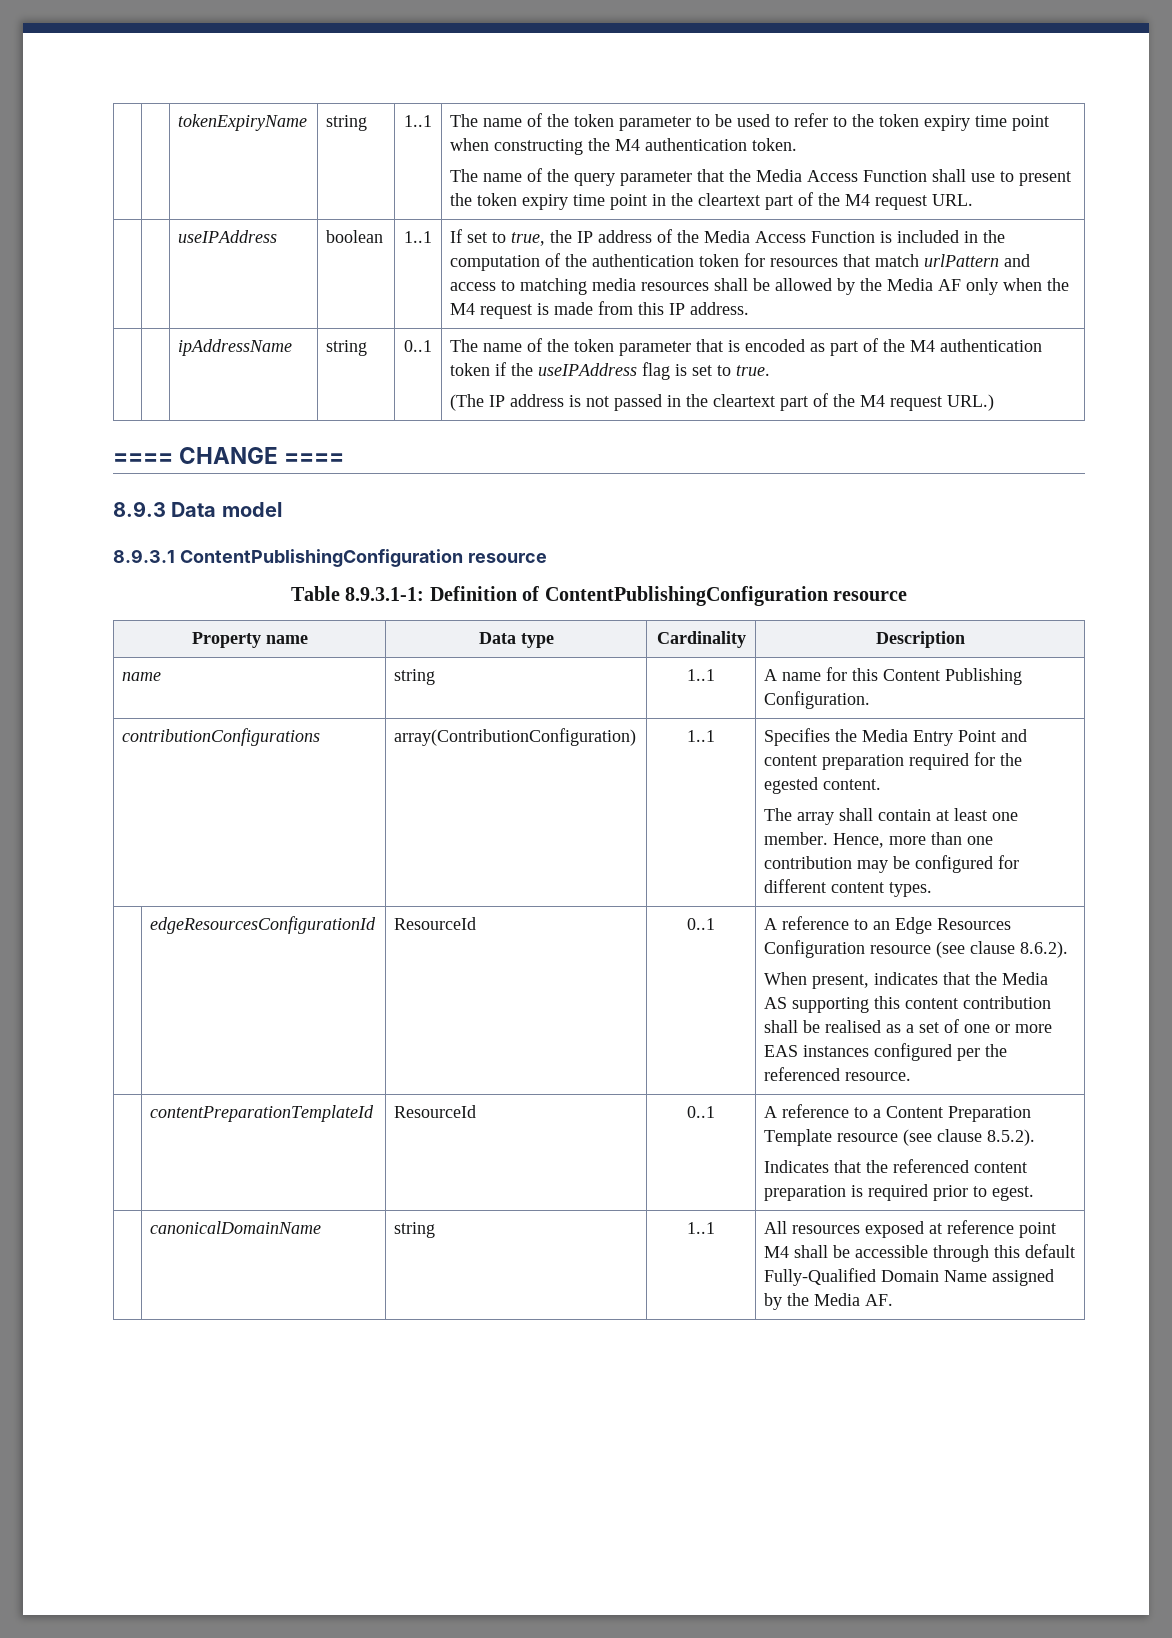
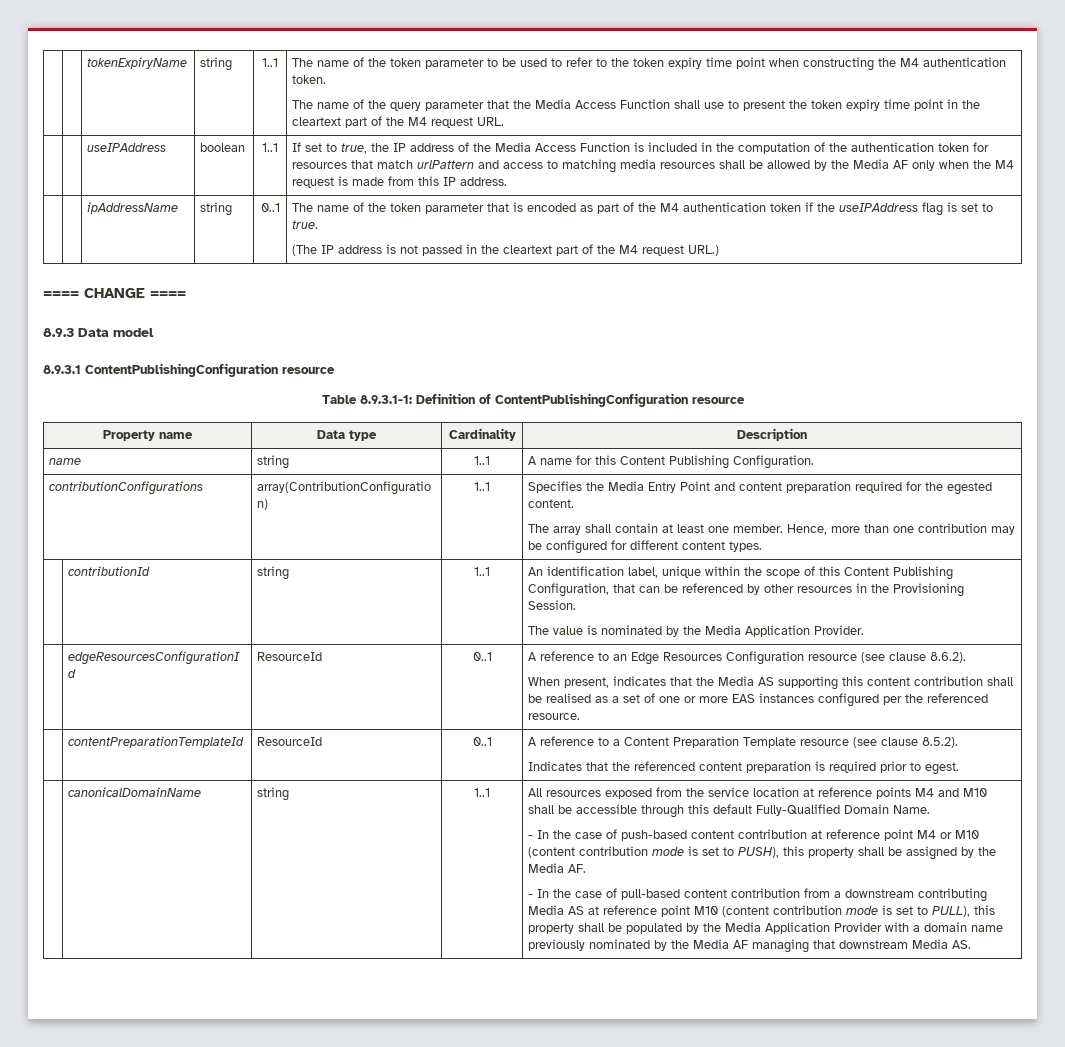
(933, 889) none -> [68,566,151,576] [257,566,290,580] [474,567,490,576] [528,566,954,580] [528,583,965,597] [528,600,577,610] [528,625,865,637] // | contributionId | string | 1..1 | An identification label, unique within the scope of this Content Publishing Configuration, that can be referenced by other resources in the Provisioning Session. // The value is nominated by the Media Application Provider.
[929,1220,1057,1238] [764,1246,790,1258] at reference point M4 -> [656,787,988,799] from the service location at reference points M4 and M10
[944,1270,988,1282] Name -> [893,805,931,814] [528,829,980,841] [528,846,903,858] Name. // - In the case of push-based content contribution at reference point M4 or M10 (content contribution mode is set to PUSH), this property shall be
(894, 1300) none -> [528,888,988,902] [528,905,996,917] [528,922,1004,934] [528,939,972,953] // - In the case of pull-based content contribution from a downstream contributing Media AS at reference point M10 (content contribution mode is set to PULL), this property shall be populated by the Media Application Provider with a domain name previously nominated by the Media AF managing that downstream Media AS.

